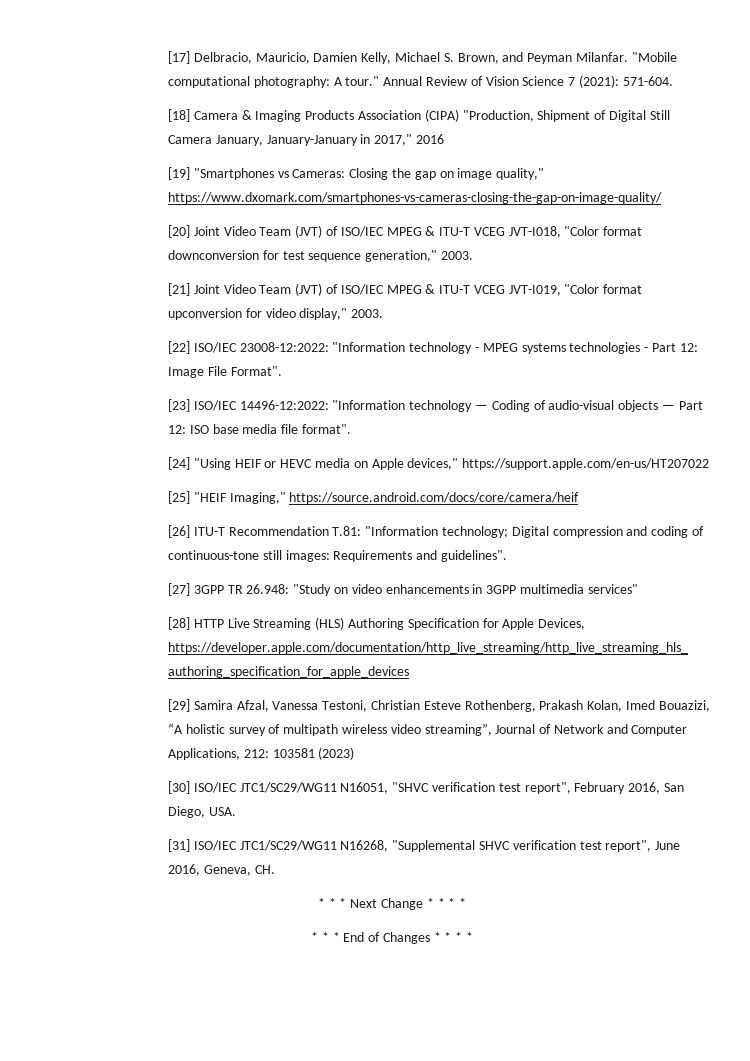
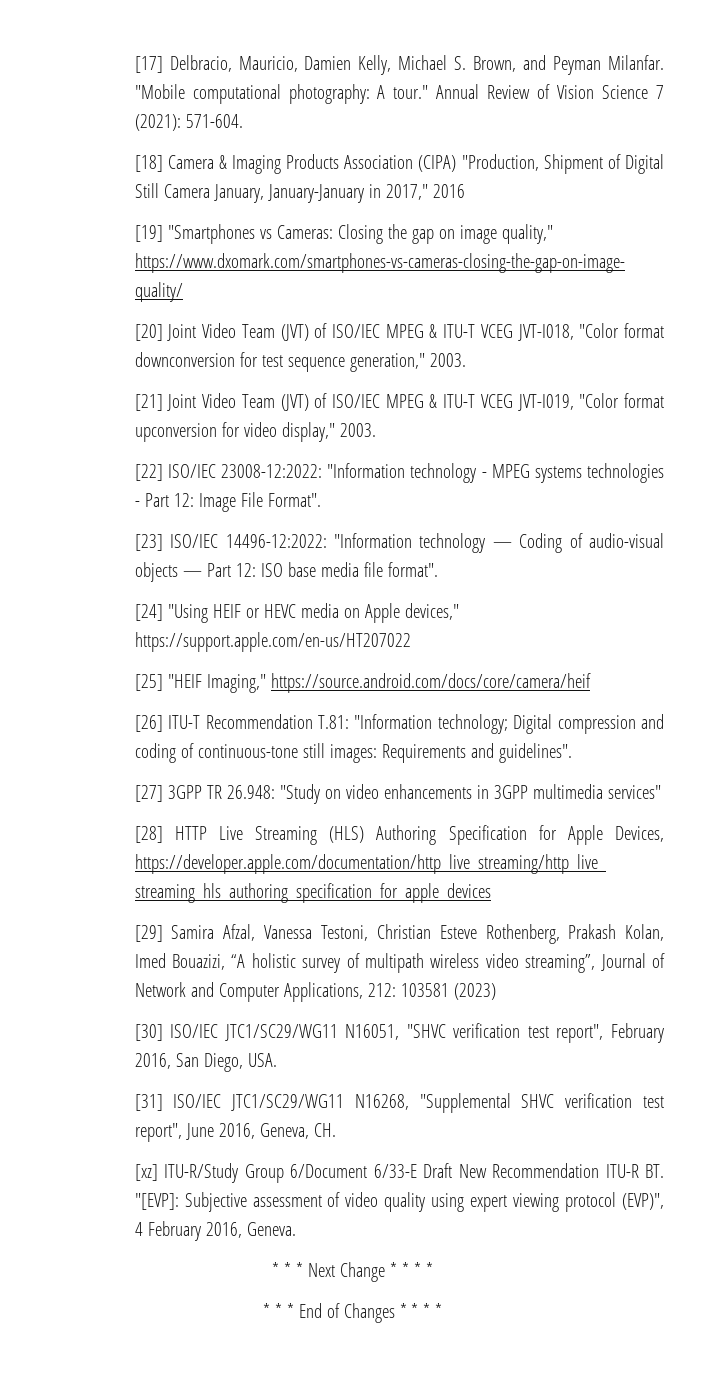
(275, 869) none -> [134,1163,665,1183] [134,1192,664,1212] [134,1221,296,1241] // [xz] ITU-R/Study Group 6/Document 6/33-E Draft New Recommendation ITU-R BT. "[EVP]: Subjective assessment of video quality using expert viewing protocol (EVP)", 4 February 2016, Geneva.

